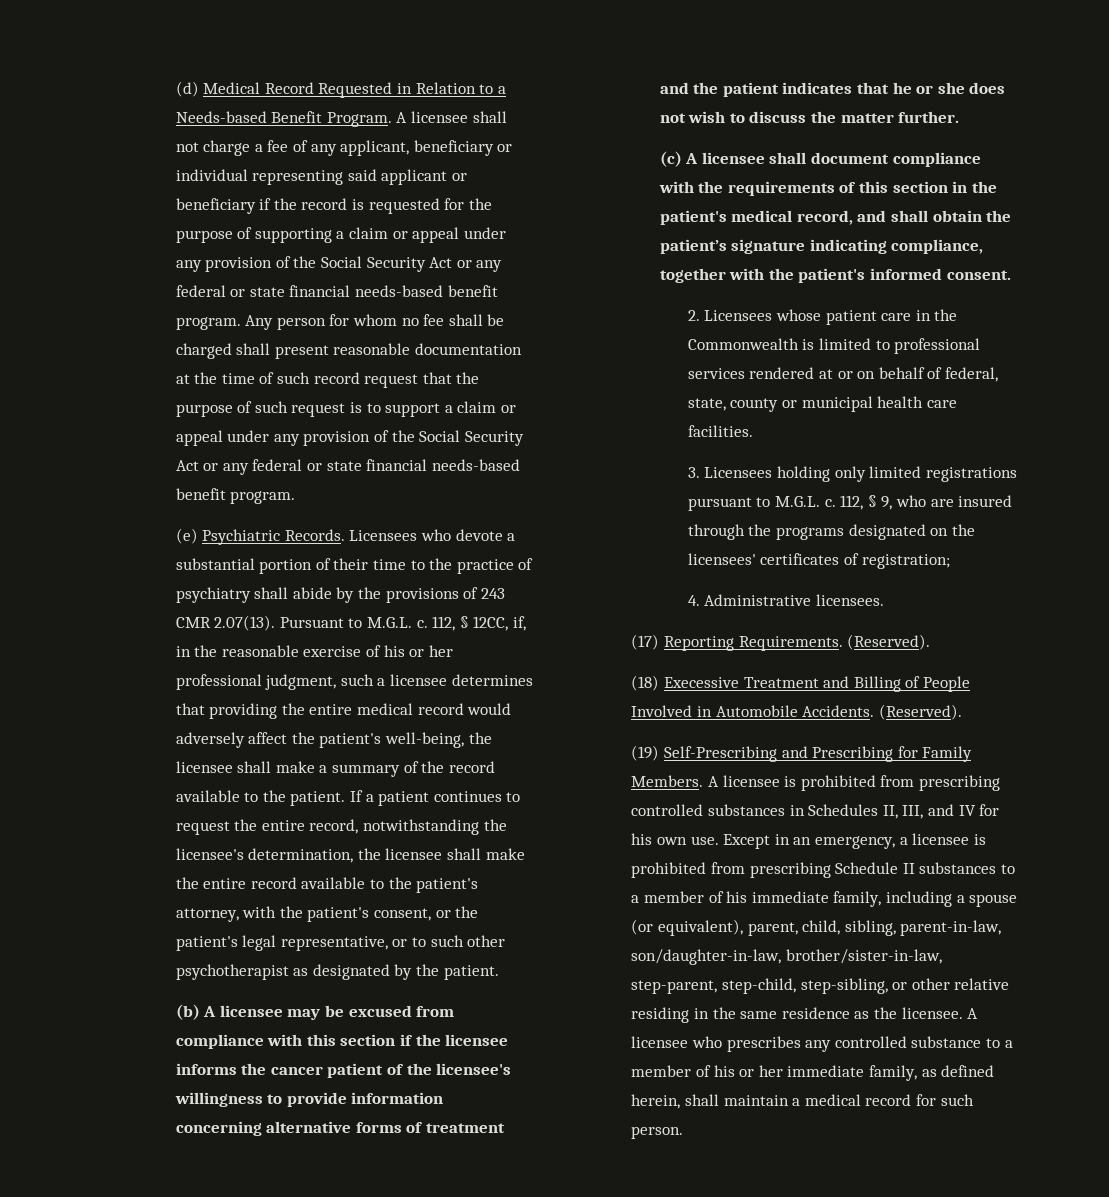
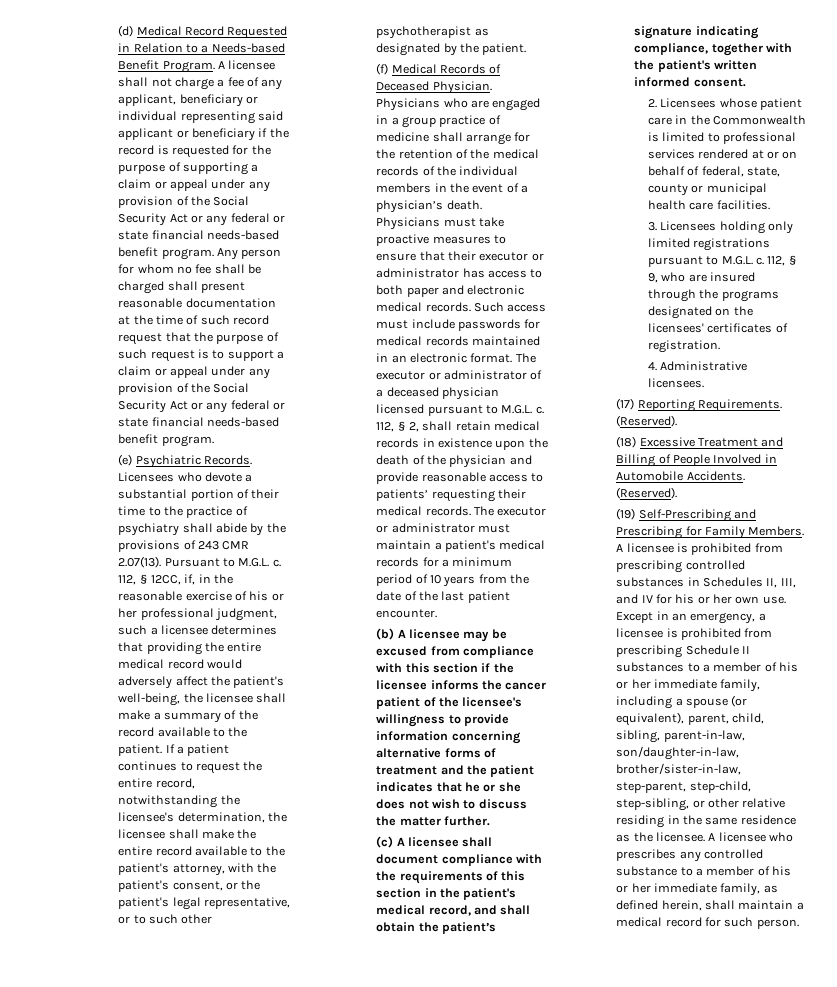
(499, 972) none -> [376,63,502,75] [376,81,492,94] [376,98,541,111] [376,115,501,128] [376,132,531,145] [376,149,539,159] [376,166,519,176] [376,183,529,193] [376,200,482,213] [376,217,504,230] [376,234,506,246] [376,251,544,261] [376,268,543,278] [376,285,525,297] [376,302,547,312] [376,319,541,331] [376,336,540,346] [376,353,536,363] [376,370,543,380] [376,387,499,400] [376,404,544,416] [376,421,541,432] [376,438,548,450] [376,455,532,468] [376,472,544,484] [376,489,526,502] [376,506,547,516] [376,523,510,533] [376,540,546,552] [376,557,513,567] [376,574,530,587] [376,591,510,603] [376,609,438,618] // (f) Medical Records of Deceased Physician. Physicians who are engaged in a group practice of medicine shall arrange for the retention of the medical records of the individual members in the event of a physician’s death. Physicians must take proactive measures to ensure that their executor or administrator has access to both paper and electronic medical records. Such access must include passwords for medical records maintained in an electronic format. The executor or administrator of a deceased physician licensed pursuant to M.G.L. c. 112, § 2, shall retain medical records in existence upon the death of the physician and provide reasonable access to patients’ requesting their medical records. The executor or administrator must maintain a patient's medical records for a minimum period of 10 years from the date of the last patient encounter.
(866, 275) none -> [713,60,757,70] written
[861,554,950,569] registration; -> [647,340,720,353] registration.
[664,677,740,688] Execessive -> [639,437,695,447] Excessive
(653, 839) none -> [697,594,733,604] or her
(748, 897) none -> [616,679,651,689] or her

